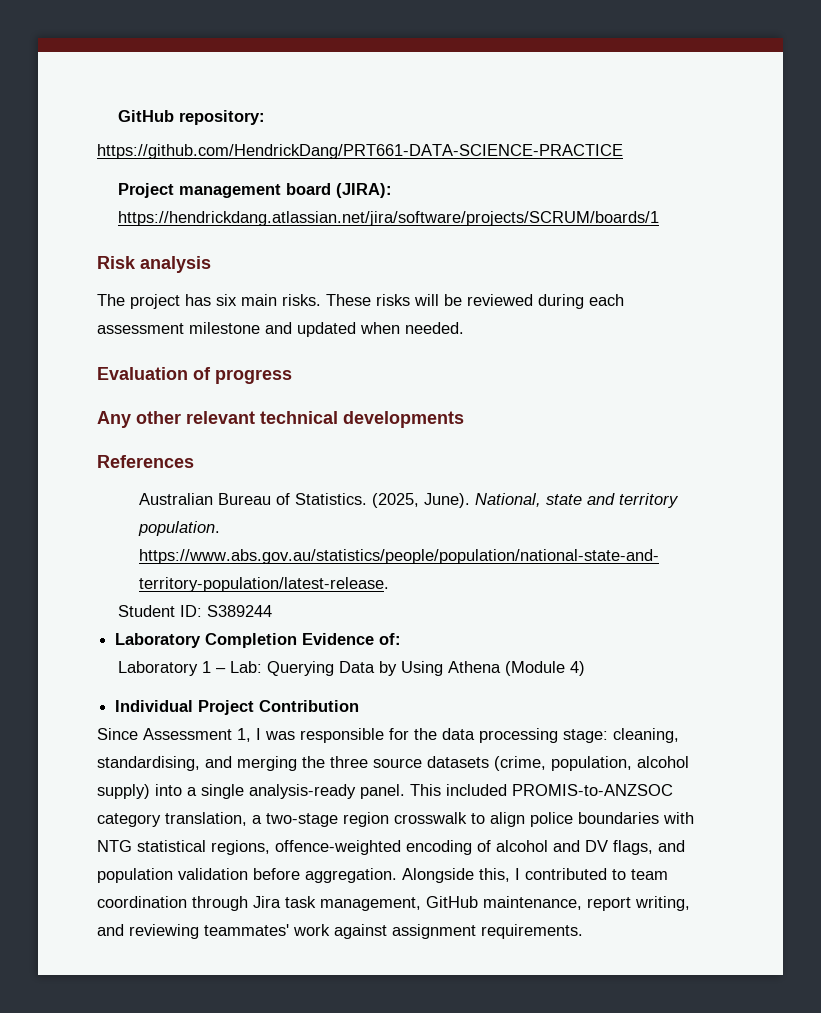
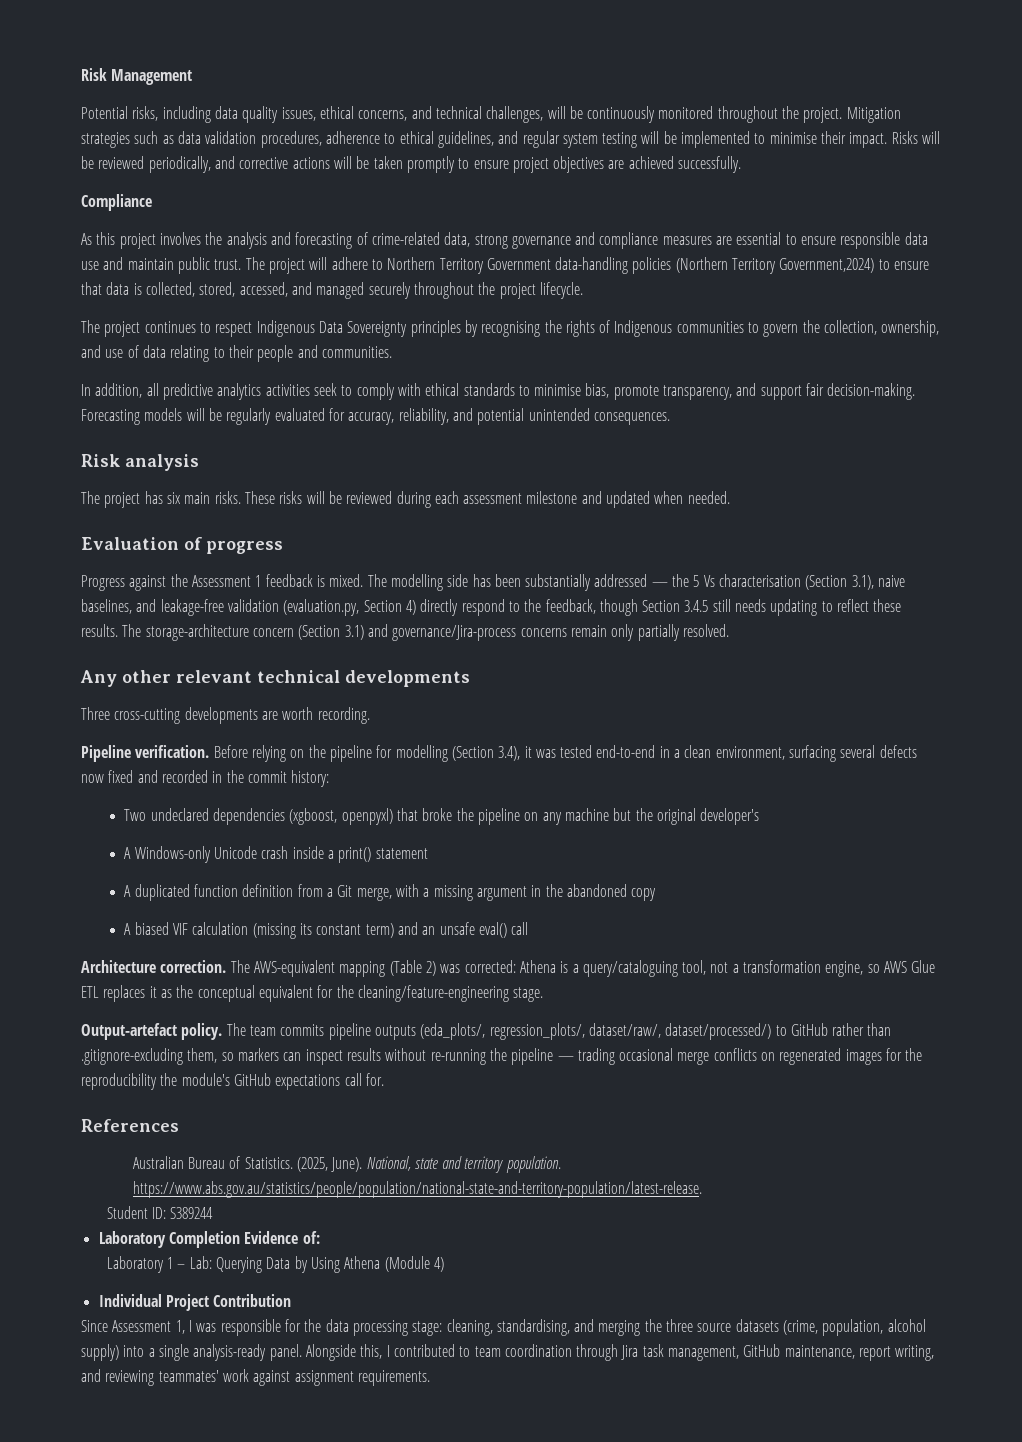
[117,110,265,125] [97,144,623,159] [117,183,392,198] [117,211,659,226] GitHub repository: // https://github.com/HendrickDang/PRT661-DATA-SCIENCE-PRACTICE // Project management board (JIRA): https://hendrickdang.atlassian.net/jira/software/projects/SCRUM/boards/1 -> [81,68,193,85] [81,106,901,123] [81,131,941,148] [81,156,742,173] [81,194,152,211] [81,232,928,249] [81,257,930,274] [81,282,583,299] [81,320,940,337] [81,345,392,362] [81,383,916,400] [81,408,670,425] Risk Management // Potential risks, including data quality issues, ethical concerns, and technical challenges, will be continuously monitored throughout the project. Mitigation strategies such as data validation procedures, adherence to ethical guidelines, and regular system testing will be implemented to minimise their impact. Risks will be reviewed periodically, and corrective actions will be taken promptly to ensure project objectives are achieved successfully. // Compliance // As this project involves the analysis and forecasting of crime-related data, strong governance and compliance measures are essential to ensure responsible data use and maintain public trust. The project will adhere to Northern Territory Government data-handling policies (Northern Territory Government,2024) to ensure that data is collected, stored, accessed, and managed securely throughout the project lifecycle. // The project continues to respect Indigenous Data Sovereignty principles by recognising the rights of Indigenous communities to govern the collection, ownership, and use of data relating to their people and communities. // In addition, all predictive analytics activities seek to comply with ethical standards to minimise bias, promote transparency, and support fair decision-making. Forecasting models will be regularly evaluated for accuracy, reliability, and potential unintended consequences.
(292, 376) none -> [81,574,906,591] [81,599,902,616] [81,624,729,641] // Progress against the Assessment 1 feedback is mixed. The modelling side has been substantially addressed — the 5 Vs characterisation (Section 3.1), naive baselines, and leakage-free validation (evaluation.py, Section 4) directly respond to the feedback, though Section 3.4.5 still needs updating to reflect these results. The storage-architecture concern (Section 3.1) and governance/Jira-process concerns remain only partially resolved.
(464, 419) none -> [81,707,370,724] [81,745,917,762] [81,770,330,787] [124,808,760,825] [124,846,428,863] [124,884,657,901] [124,922,529,939] [81,960,936,977] [81,985,544,1002] [81,1023,892,1040] [81,1048,923,1065] [81,1073,384,1090] // Three cross-cutting developments are worth recording. // Pipeline verification. Before relying on the pipeline for modelling (Section 3.4), it was tested end-to-end in a clean environment, surfacing several defects now fixed and recorded in the commit history: // Two undeclared dependencies (xgboost, openpyxl) that broke the pipeline on any machine but the original developer's // A Windows-only Unicode crash inside a print() statement // A duplicated function definition from a Git merge, with a missing argument in the abandoned copy // A biased VIF calculation (missing its constant term) and an unsafe eval() call // Architecture correction. The AWS-equivalent mapping (Table 2) was corrected: Athena is a query/cataloguing tool, not a transformation engine, so AWS Glue ETL replaces it as the conceptual equivalent for the cleaning/feature-engineering stage. // Output-artefact policy. The team commits pipeline outputs (eda_plots/, regression_plots/, dataset/raw/, dataset/processed/) to GitHub rather than .gitignore-excluding them, so markers can inspect results without re-running the pipeline — trading occasional merge conflicts on regenerated images for the reproducibility the module's GitHub expectations call for.
[410,784,673,796] [97,812,694,827] [97,840,685,855] [97,868,397,883] This included PROMIS-to-ANZSOC category translation, a two-stage region crosswalk to align police boundaries with NTG statistical regions, offence-weighted encoding of alcohol and DV flags, and population validation before aggregation. -> (302, 1352) none

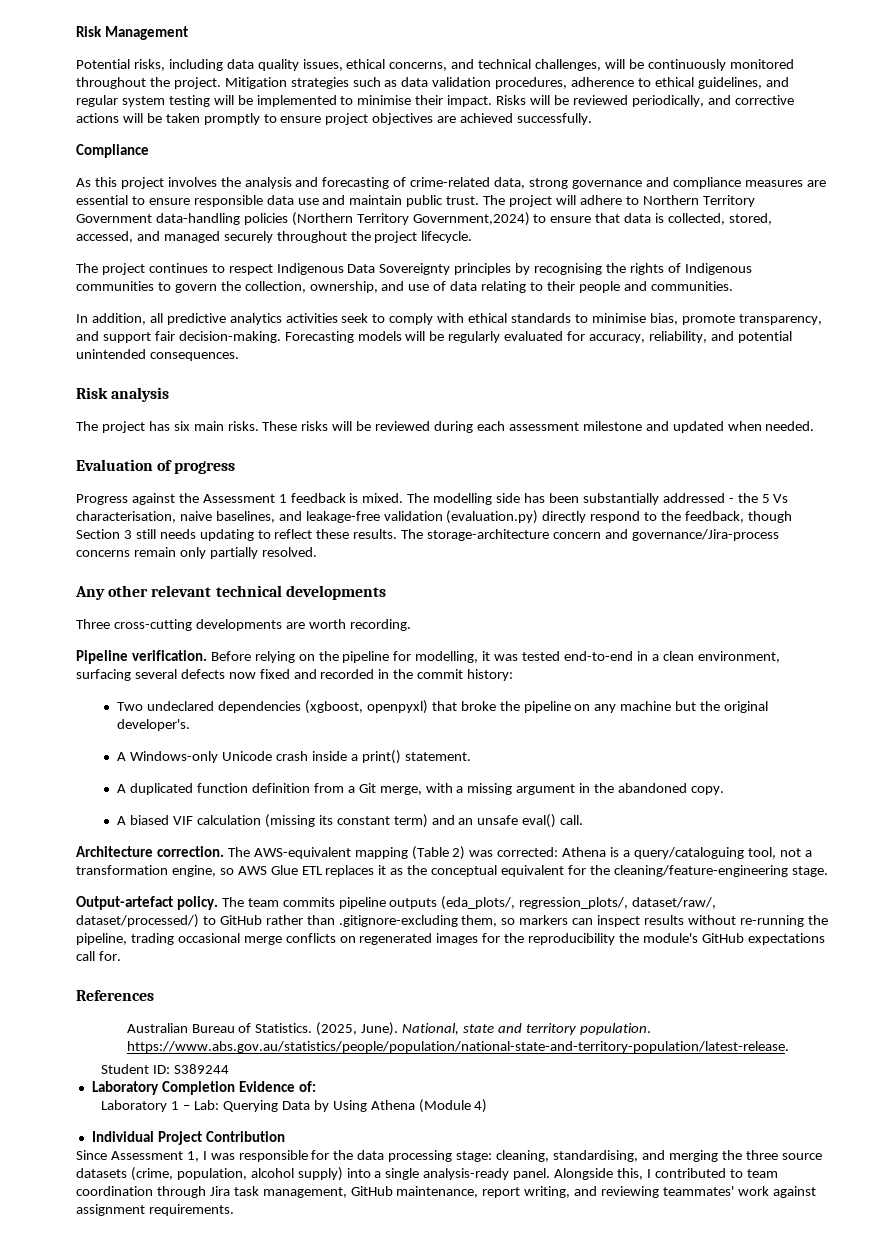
[651,582,668,587] — -> [728,498,734,503] -
[719,574,874,590] characterisation (Section 3.1), -> [76,511,176,523] characterisation,
[283,599,416,616] (evaluation.py, Section 4) -> [446,510,539,524] (evaluation.py)
[684,600,709,612] 3.4.5 -> [123,530,132,539] 3
[298,625,364,640] (Section 3.1) -> (602, 535) none
[395,745,521,762] modelling (Section 3.4), -> [415,651,479,663] modelling,
[700,808,760,825] developer's -> [117,719,191,731] developer's.
[375,848,428,859] statement -> [404,752,471,761] statement.
[631,888,657,901] copy -> [690,786,724,795] copy.
[511,922,529,935] call -> [560,815,584,825] call.
[511,1048,574,1065] pipeline — -> [76,933,127,945] pipeline,

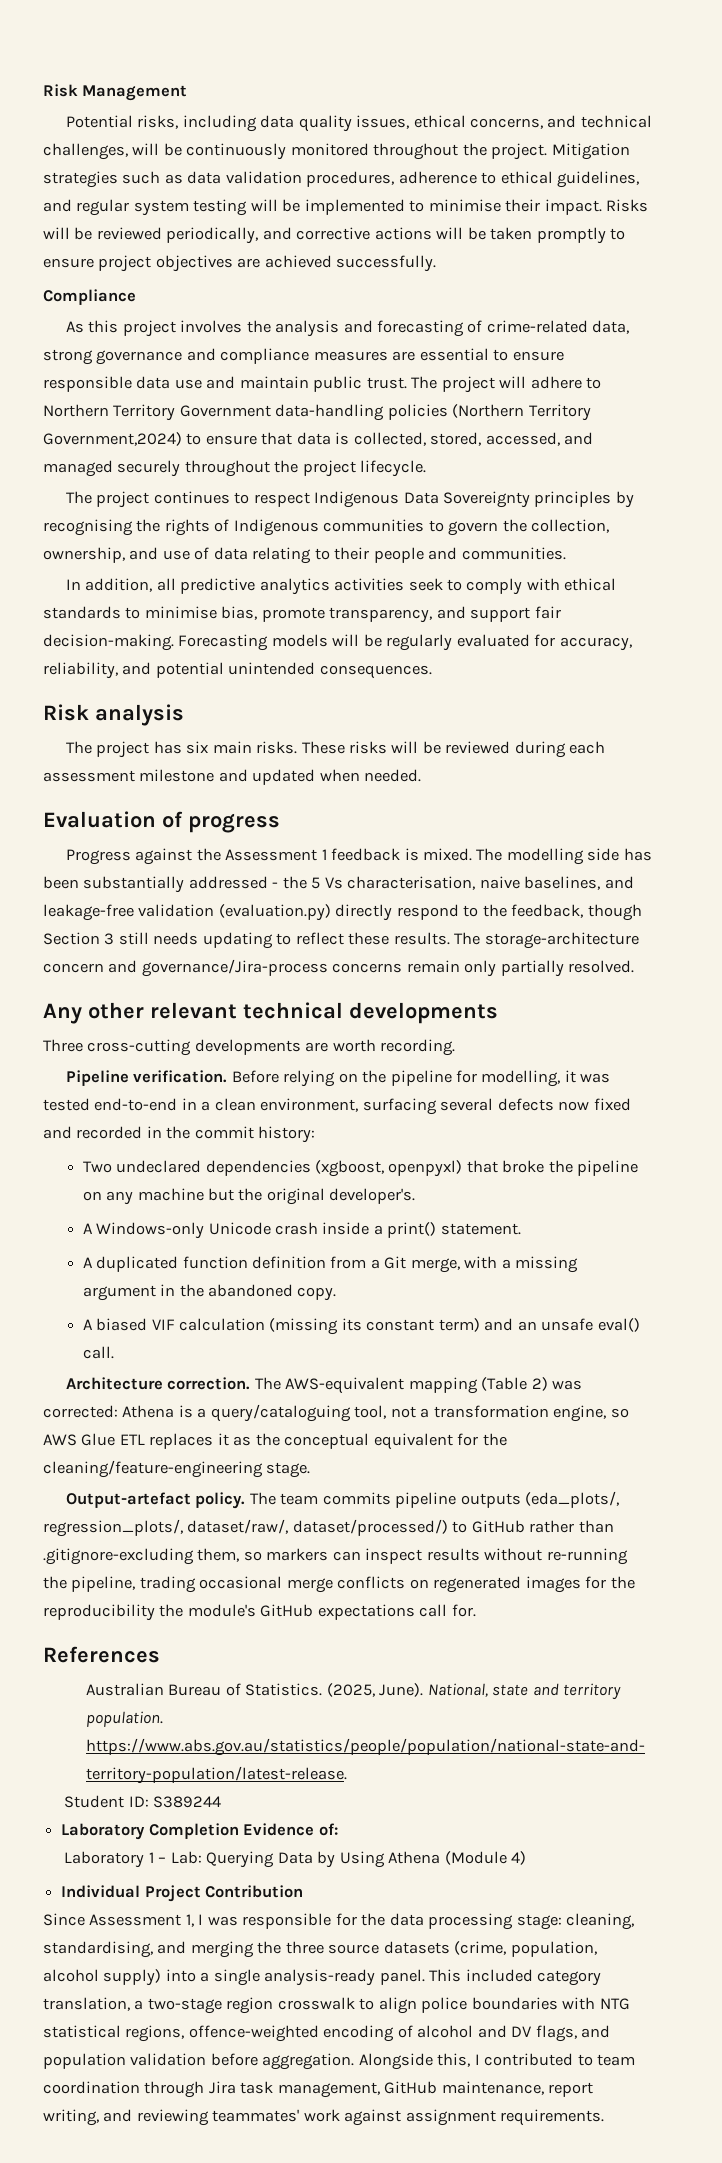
(551, 1174) none -> [429,1969,602,1986] [43,1997,630,2014] [43,2025,611,2042] [43,2053,355,2070] This included category translation, a two-stage region crosswalk to align police boundaries with NTG statistical regions, offence-weighted encoding of alcohol and DV flags, and population validation before aggregation.

